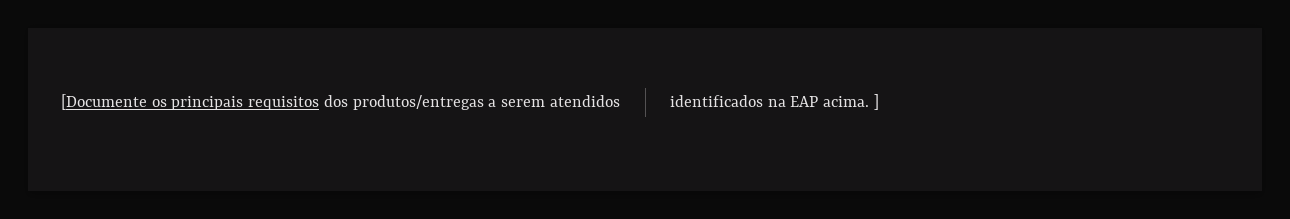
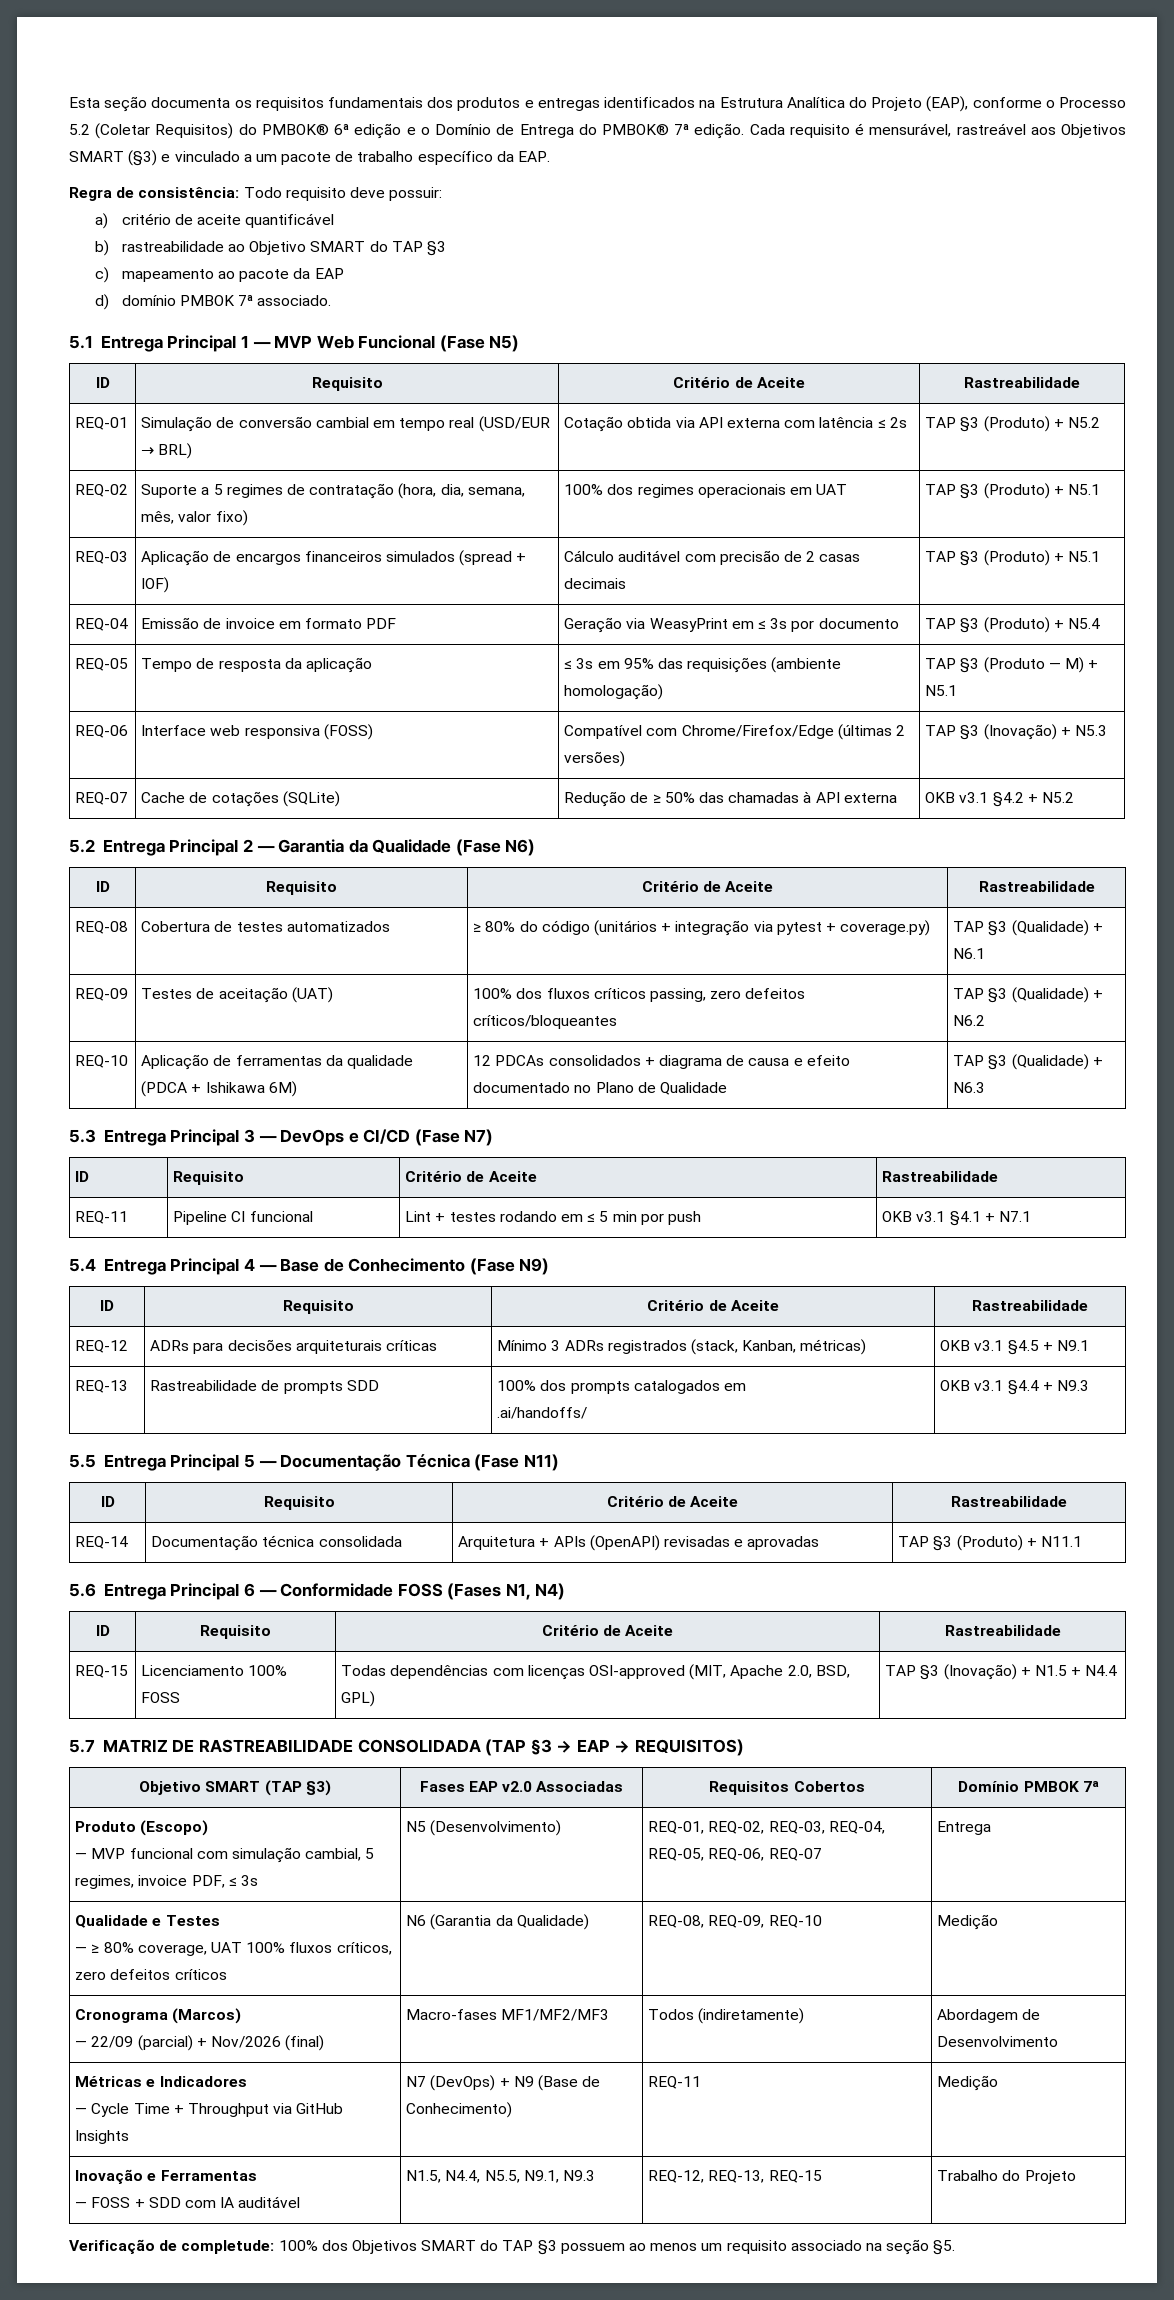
[61,94,879,110] [Documente os principais requisitos dos produtos/entregas a serem atendidos identificados na EAP acima. ] -> [69,96,1126,112] [69,123,1127,139] [69,150,551,166] [69,187,443,201] [95,213,335,229] [95,240,446,256] [95,267,344,283] [95,294,332,310] [69,335,520,352] [95,377,110,388] [311,377,383,391] [673,377,805,388] [964,377,1080,388] [75,417,129,430] [141,416,550,432] [141,443,193,459] [564,416,907,432] [925,416,1100,432] [75,484,129,497] [141,483,525,499] [141,510,248,526] [564,484,848,498] [925,483,1100,499] [75,551,129,564] [141,550,527,566] [141,577,170,593] [564,550,861,565] [564,578,627,589] [925,550,1100,566] [75,618,129,631] [141,617,397,629] [564,617,899,633] [925,617,1100,633] [75,658,129,671] [141,657,372,673] [564,657,842,673] [564,684,664,700] [925,657,1099,673] [925,685,958,696] [75,725,129,738] [141,724,373,740] [564,724,905,740] [564,751,626,767] [925,724,1107,740] [75,792,129,805] [141,791,340,807] [564,791,897,807] [925,792,1074,807] [69,839,536,856] [95,881,110,892] [266,881,337,895] [641,881,774,892] [978,881,1095,892] [75,921,129,934] [141,921,390,932] [473,920,931,936] [953,920,1103,936] [953,948,986,959] [75,988,129,1001] [141,987,333,1003] [473,988,806,1002] [473,1015,618,1029] [953,987,1103,1003] [953,1015,986,1026] [75,1055,129,1068] [141,1054,413,1070] [141,1081,297,1097] [473,1055,850,1069] [473,1082,727,1095] [953,1054,1103,1070] [953,1082,986,1093] [69,1129,494,1146] [75,1171,90,1182] [173,1171,245,1185] [405,1171,537,1182] [882,1171,999,1182] [75,1211,129,1224] [173,1211,313,1225] [405,1211,701,1225] [882,1211,1031,1226] [69,1258,550,1275] [100,1300,114,1311] [282,1300,354,1314] [647,1300,779,1311] [972,1300,1088,1311] [75,1340,129,1353] [150,1339,437,1354] [497,1339,867,1355] [940,1340,1089,1355] [75,1380,129,1393] [150,1380,379,1394] [497,1380,746,1394] [497,1407,588,1419] [940,1380,1089,1395] [69,1454,559,1471] [100,1496,115,1507] [263,1496,335,1510] [606,1496,739,1507] [951,1496,1067,1507] [75,1536,129,1549] [151,1535,402,1551] [458,1535,820,1551] [898,1535,1082,1551] [69,1583,566,1600] [95,1625,110,1636] [200,1625,271,1639] [541,1625,674,1636] [944,1625,1061,1636] [75,1665,129,1678] [141,1665,288,1676] [141,1692,181,1703] [341,1664,850,1680] [341,1691,376,1707] [885,1664,1118,1680] [69,1739,745,1756] [139,1780,331,1796] [419,1781,624,1792] [709,1781,865,1795] [958,1781,1099,1792] [75,1820,209,1836] [75,1847,375,1863] [75,1875,258,1889] [406,1820,562,1836] [648,1821,885,1834] [648,1848,822,1861] [937,1821,992,1835] [75,1915,220,1928] [75,1942,392,1956] [75,1969,227,1980] [406,1914,589,1930] [648,1915,822,1928] [937,1914,999,1930] [75,2008,242,2024] [75,2035,325,2051] [406,2009,610,2021] [648,2008,805,2024] [937,2009,1041,2023] [937,2036,1059,2047] [75,2076,247,2087] [75,2103,344,2117] [75,2130,130,2144] [406,2075,601,2091] [406,2102,513,2118] [648,2076,702,2089] [937,2075,999,2091] [75,2169,257,2184] [75,2196,301,2208] [406,2170,595,2183] [648,2170,822,2183] [937,2170,1076,2184] [69,2239,956,2255] Esta seção documenta os requisitos fundamentais dos produtos e entregas identificados na Estrutura Analítica do Projeto (EAP), conforme o Processo 5.2 (Coletar Requisitos) do PMBOK® 6ª edição e o Domínio de Entrega do PMBOK® 7ª edição. Cada requisito é mensurável, rastreável aos Objetivos SMART (§3) e vinculado a um pacote de trabalho específico da EAP. // Regra de consistência: Todo requisito deve possuir: // a) critério de aceite quantificável // b) rastreabilidade ao Objetivo SMART do TAP §3 // c) mapeamento ao pacote da EAP // d) domínio PMBOK 7ª associado. // 5.1 Entrega Principal 1 — MVP Web Funcional (Fase N5) // ID | Requisito | Critério de Aceite | Rastreabilidade // REQ-01 | Simulação de conversão cambial em tempo real (USD/EUR → BRL) | Cotação obtida via API externa com latência ≤ 2s | TAP §3 (Produto) + N5.2 // REQ-02 | Suporte a 5 regimes de contratação (hora, dia, semana, mês, valor fixo) | 100% dos regimes operacionais em UAT | TAP §3 (Produto) + N5.1 // REQ-03 | Aplicação de encargos financeiros simulados (spread + IOF) | Cálculo auditável com precisão de 2 casas decimais | TAP §3 (Produto) + N5.1 // REQ-04 | Emissão de invoice em formato PDF | Geração via WeasyPrint em ≤ 3s por documento | TAP §3 (Produto) + N5.4 // REQ-05 | Tempo de resposta da aplicação | ≤ 3s em 95% das requisições (ambiente homologação) | TAP §3 (Produto — M) + N5.1 // REQ-06 | Interface web responsiva (FOSS) | Compatível com Chrome/Firefox/Edge (últimas 2 versões) | TAP §3 (Inovação) + N5.3 // REQ-07 | Cache de cotações (SQLite) | Redução de ≥ 50% das chamadas à API externa | OKB v3.1 §4.2 + N5.2 // 5.2 Entrega Principal 2 — Garantia da Qualidade (Fase N6) // ID | Requisito | Critério de Aceite | Rastreabilidade // REQ-08 | Cobertura de testes automatizados | ≥ 80% do código (unitários + integração via pytest + coverage.py) | TAP §3 (Qualidade) + N6.1 // REQ-09 | Testes de aceitação (UAT) | 100% dos fluxos críticos passing, zero defeitos críticos/bloqueantes | TAP §3 (Qualidade) + N6.2 // REQ-10 | Aplicação de ferramentas da qualidade (PDCA + Ishikawa 6M) | 12 PDCAs consolidados + diagrama de causa e efeito documentado no Plano de Qualidade | TAP §3 (Qualidade) + N6.3 // 5.3 Entrega Principal 3 — DevOps e CI/CD (Fase N7) // ID | Requisito | Critério de Aceite | Rastreabilidade // REQ-11 | Pipeline CI funcional | Lint + testes rodando em ≤ 5 min por push | OKB v3.1 §4.1 + N7.1 // 5.4 Entrega Principal 4 — Base de Conhecimento (Fase N9) // ID | Requisito | Critério de Aceite | Rastreabilidade // REQ-12 | ADRs para decisões arquiteturais críticas | Mínimo 3 ADRs registrados (stack, Kanban, métricas) | OKB v3.1 §4.5 + N9.1 // REQ-13 | Rastreabilidade de prompts SDD | 100% dos prompts catalogados em // .ai/handoffs/ | OKB v3.1 §4.4 + N9.3 // 5.5 Entrega Principal 5 — Documentação Técnica (Fase N11) // ID | Requisito | Critério de Aceite | Rastreabilidade // REQ-14 | Documentação técnica consolidada | Arquitetura + APIs (OpenAPI) revisadas e aprovadas | TAP §3 (Produto) + N11.1 // 5.6 Entrega Principal 6 — Conformidade FOSS (Fases N1, N4) // ID | Requisito | Critério de Aceite | Rastreabilidade // REQ-15 | Licenciamento 100% FOSS | Todas dependências com licenças OSI-approved (MIT, Apache 2.0, BSD, GPL) | TAP §3 (Inovação) + N1.5 + N4.4 // 5.7 MATRIZ DE RASTREABILIDADE CONSOLIDADA (TAP §3 → EAP → REQUISITOS) // Objetivo SMART (TAP §3) | Fases EAP v2.0 Associadas | Requisitos Cobertos | Domínio PMBOK 7ª // Produto (Escopo) // — MVP funcional com simulação cambial, 5 regimes, invoice PDF, ≤ 3s | N5 (Desenvolvimento) | REQ-01, REQ-02, REQ-03, REQ-04, REQ-05, REQ-06, REQ-07 | Entrega // Qualidade e Testes // — ≥ 80% coverage, UAT 100% fluxos críticos, zero defeitos críticos | N6 (Garantia da Qualidade) | REQ-08, REQ-09, REQ-10 | Medição // Cronograma (Marcos) // — 22/09 (parcial) + Nov/2026 (final) | Macro-fases MF1/MF2/MF3 | Todos (indiretamente) | Abordagem de Desenvolvimento // Métricas e Indicadores // — Cycle Time + Throughput via GitHub Insights | N7 (DevOps) + N9 (Base de Conhecimento) | REQ-11 | Medição // Inovação e Ferramentas // — FOSS + SDD com IA auditável | N1.5, N4.4, N5.5, N9.1, N9.3 | REQ-12, REQ-13, REQ-15 | Trabalho do Projeto // Verificação de completude: 100% dos Objetivos SMART do TAP §3 possuem ao menos um requisito associado na seção §5.

